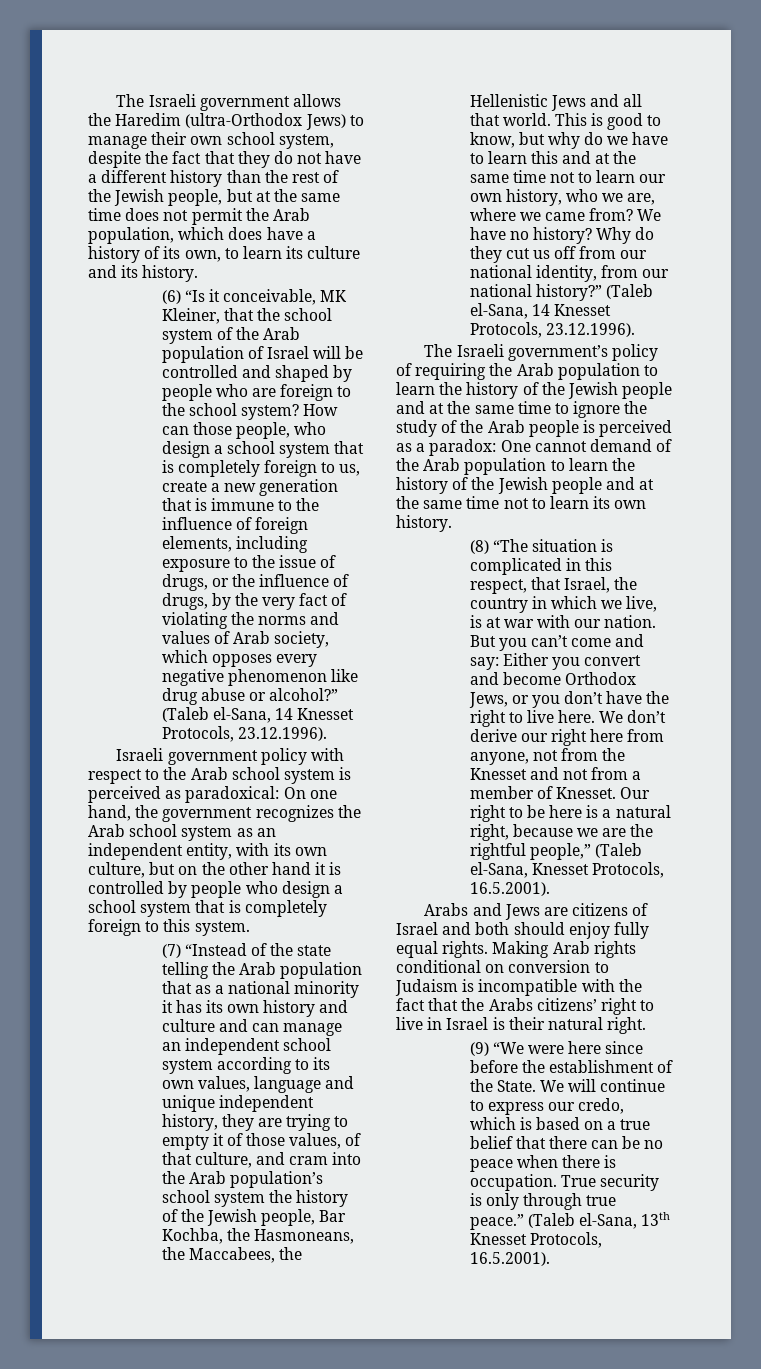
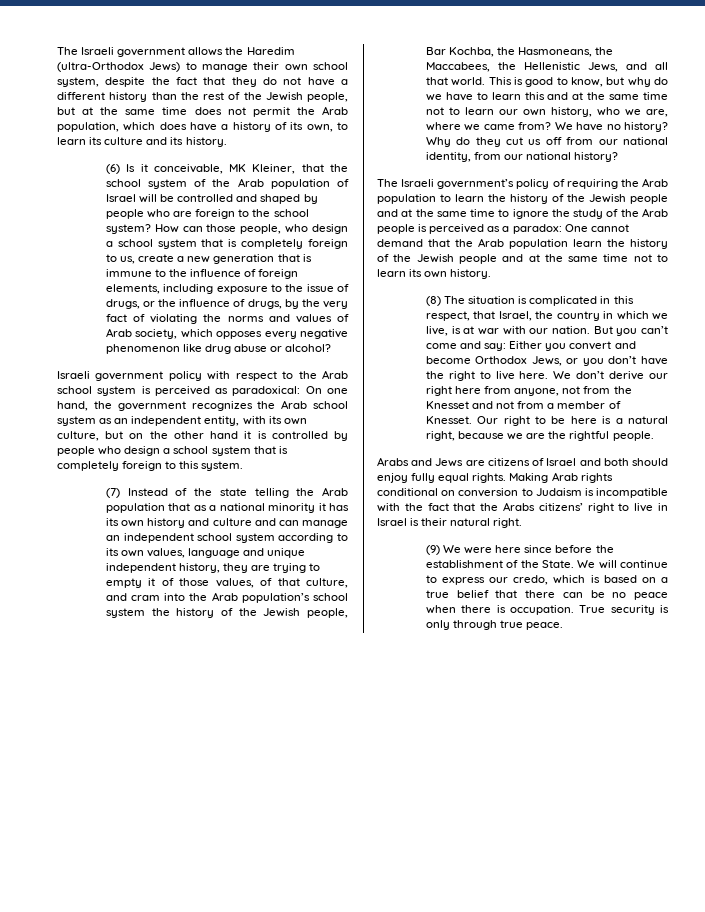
[184,290,205,302] “Is -> [126,164,136,172] Is
[269,688,339,701] [161,707,355,723] [161,726,327,742] alcohol?” (Taleb el-Sana, 14 Knesset Protocols, 23.12.1996). -> [285,344,332,352] alcohol?
[184,943,247,956] “Instead -> [127,488,168,496] Instead
[550,95,586,111] Jews -> [587,62,618,72] Jews,
[535,284,653,301] [469,303,611,319] [469,322,635,338] history?” (Taleb el-Sana, 14 Knesset Protocols, 23.12.1996). -> [574,152,619,162] history?
[656,439,673,452] [396,458,565,475] of the Arab population to -> [428,238,568,249] that the Arab population
[492,539,528,552] “The -> [444,296,466,304] The
[529,843,642,860] [469,862,664,878] [469,882,550,896] people,” (Taleb el-Sana, Knesset Protocols, 16.5.2001). -> [612,431,654,441] people.
[492,1042,524,1054] “We -> [443,545,462,553] We
[469,1212,671,1230] [469,1232,602,1248] [469,1252,550,1266] peace.” (Taleb el-Sana, 13th Knesset Protocols, 16.5.2001). -> [526,622,564,630] peace.

